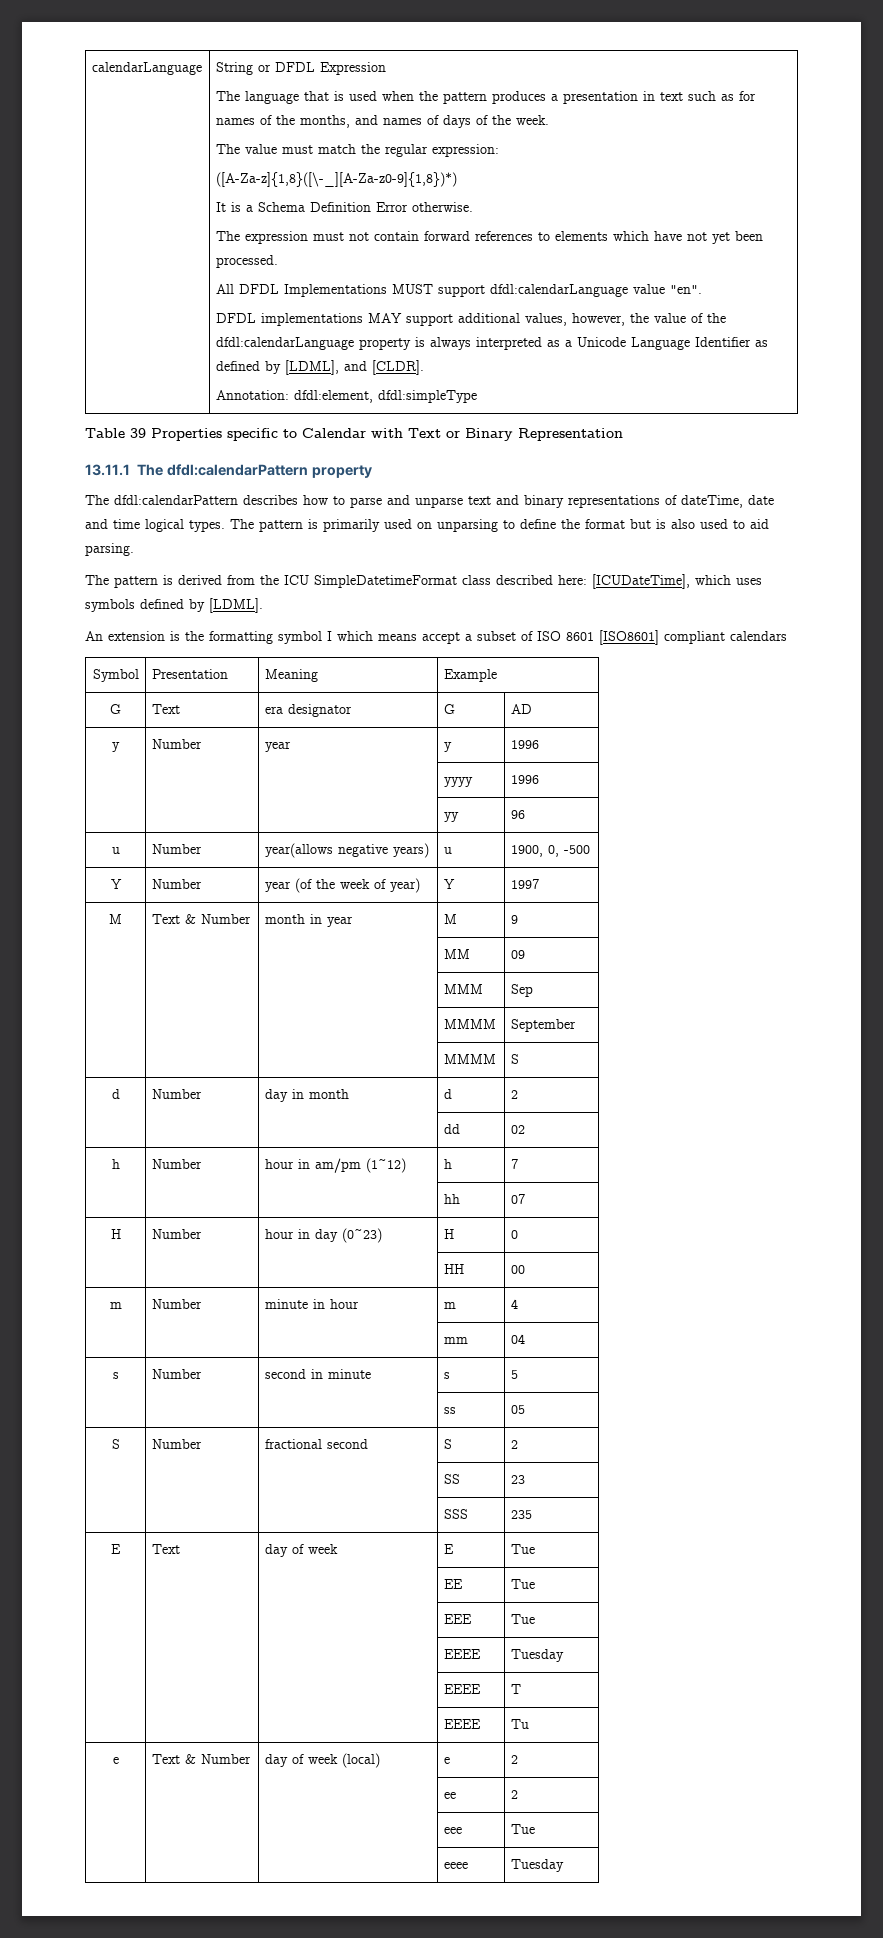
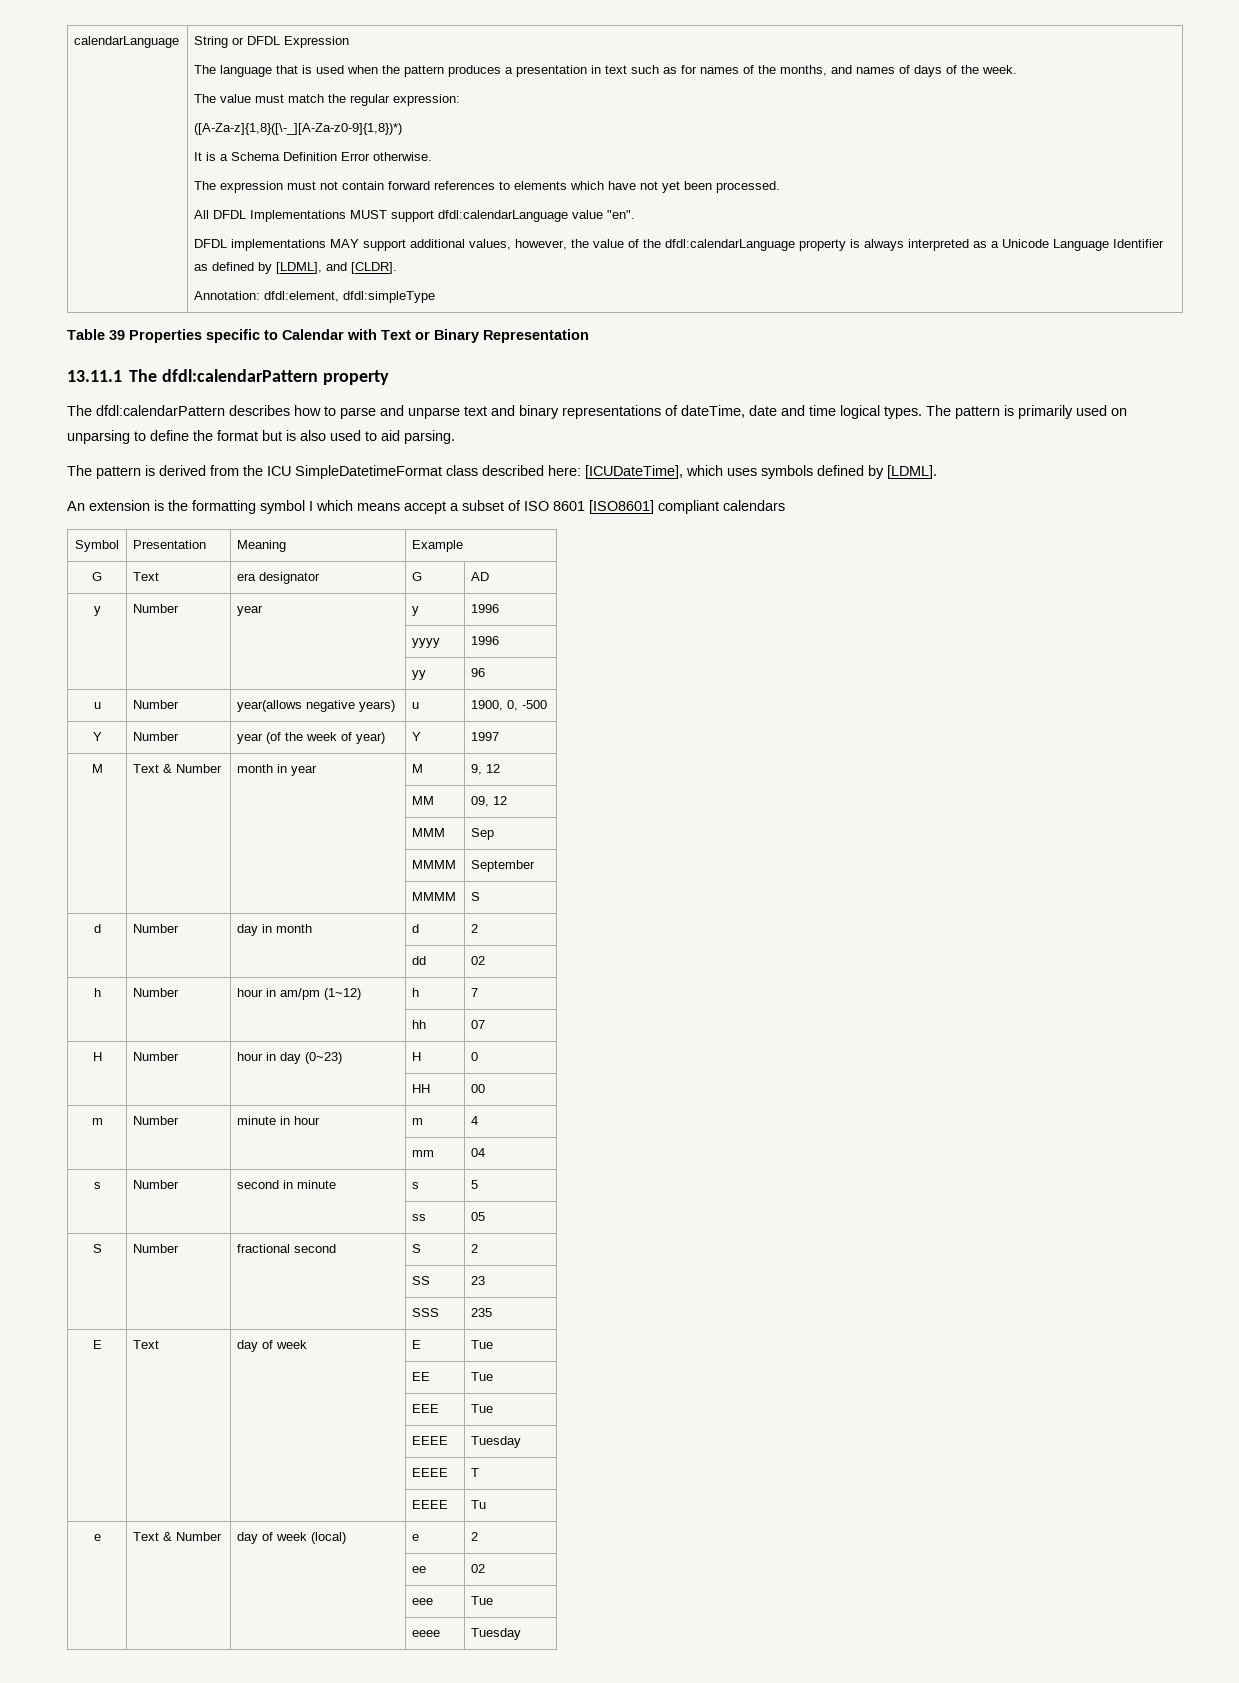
[510,915,518,924] 9 -> [471,764,501,775] 9, 12
[510,950,525,959] 09 -> [471,796,508,807] 09, 12
[510,1790,518,1799] 2 -> [471,1564,486,1573] 02

